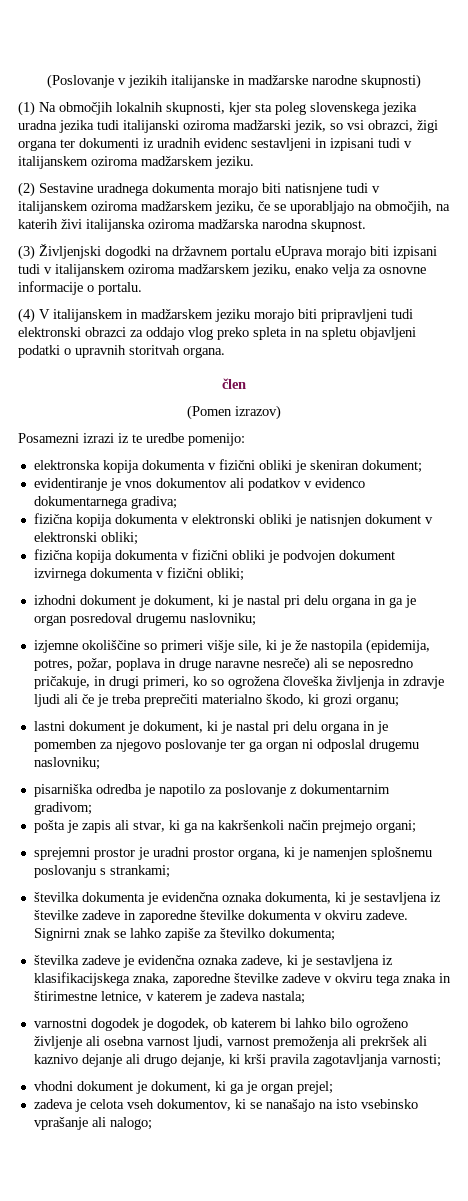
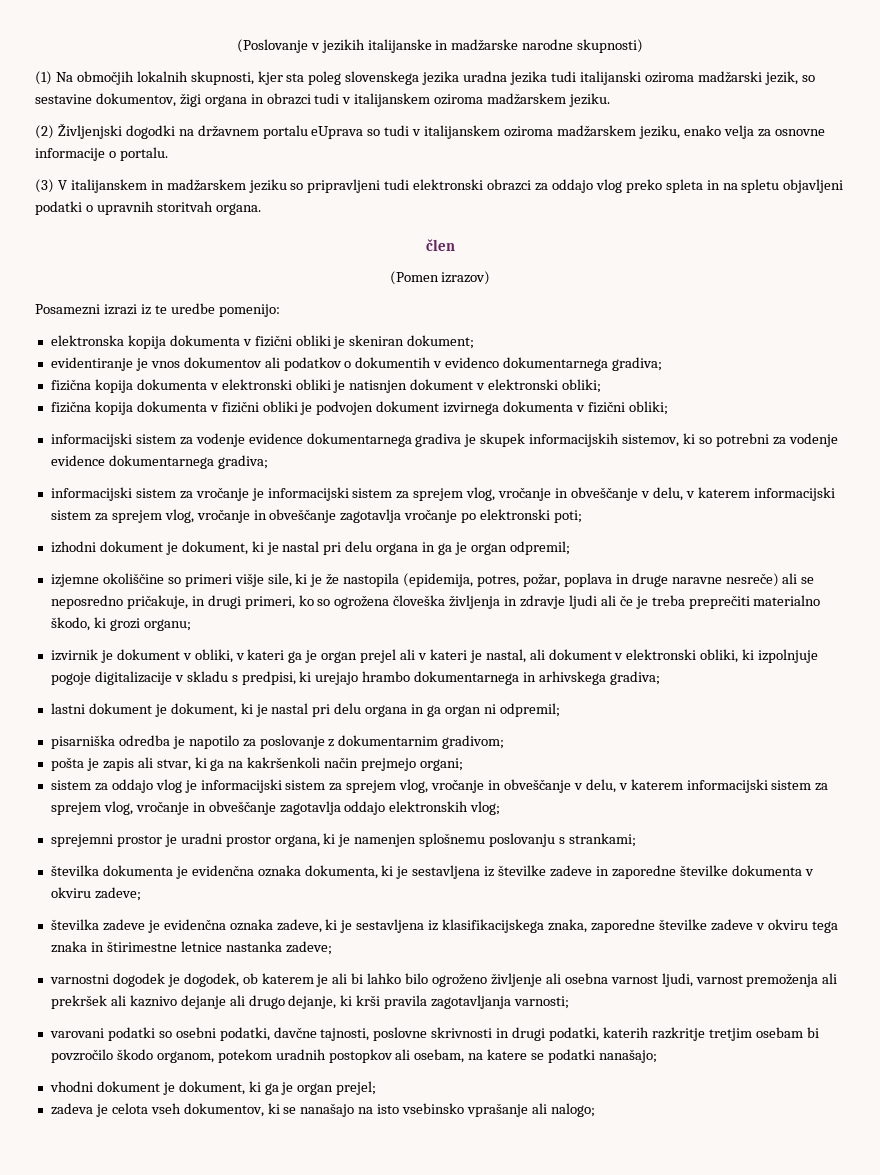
[347,120,438,133] [18,138,374,151] vsi obrazci, žigi organa ter dokumenti iz uradnih evidenc sestavljeni in izpisani -> [35,93,311,107] sestavine dokumentov, žigi organa in obrazci
[39,183,380,196] [18,201,450,214] [18,219,366,232] [18,245,35,260] Sestavine uradnega dokumenta morajo biti natisnjene tudi v italijanskem oziroma madžarskem jeziku, če se uporabljajo na območjih, na katerih živi italijanska oziroma madžarska narodna skupnost. // (3) -> (54, 132) none
[326,246,437,259] morajo biti izpisani -> [367,129,381,136] so
[18,308,35,323] (4) -> [35,179,54,193] (3)
[254,309,317,322] morajo biti -> [290,183,304,190] so
(301, 484) none -> [344,357,432,368] o dokumentih
(244, 574) none -> [50,433,838,447] [50,455,268,469] [50,487,835,501] [50,509,583,523] // informacijski sistem za vodenje evidence dokumentarnega gradiva je skupek informacijskih sistemov, ki so potrebni za vodenje evidence dokumentarnega gradiva; // informacijski sistem za vročanje je informacijski sistem za sprejem vlog, vročanje in obveščanje v delu, v katerem informacijski sistem za sprejem vlog, vročanje in obveščanje zagotavlja vročanje po elektronski poti;
[69,613,256,626] posredoval drugemu naslovniku; -> [509,541,570,555] odpremil;
(399, 701) none -> [50,649,819,663] [50,671,660,685] // izvirnik je dokument v obliki, v kateri ga je organ prejel ali v kateri je nastal, ali dokument v elektronski obliki, ki izpolnjuje pogoje digitalizacije v skladu s predpisi, ki urejajo hrambo dokumentarnega in arhivskega gradiva;
[376,721,388,734] [33,739,419,752] [33,757,100,770] je pomemben za njegovo poslovanje ter ga organ ni odposlal drugemu naslovniku; -> [427,703,560,717] ga organ ni odpremil;
(416, 826) none -> [50,779,829,793] [50,801,501,815] // sistem za oddajo vlog je informacijski sistem za sprejem vlog, vročanje in obveščanje v delu, v katerem informacijski sistem za sprejem vlog, vročanje in obveščanje zagotavlja oddajo elektronskih vlog;
[365,910,408,920] [33,928,335,941] zadeve. Signirni znak se lahko zapiše za številko dokumenta; -> [94,887,141,901] zadeve;
[100,991,305,1004] letnice, v katerem je zadeva nastala; -> [180,941,332,955] letnice nastanka zadeve;
(277, 1023) none -> [316,973,348,987] je ali
(441, 1060) none -> [49,1027,819,1041] [50,1049,657,1063] // varovani podatki so osebni podatki, davčne tajnosti, poslovne skrivnosti in drugi podatki, katerih razkritje tretjim osebam bi povzročilo škodo organom, potekom uradnih postopkov ali osebam, na katere se podatki nanašajo;

